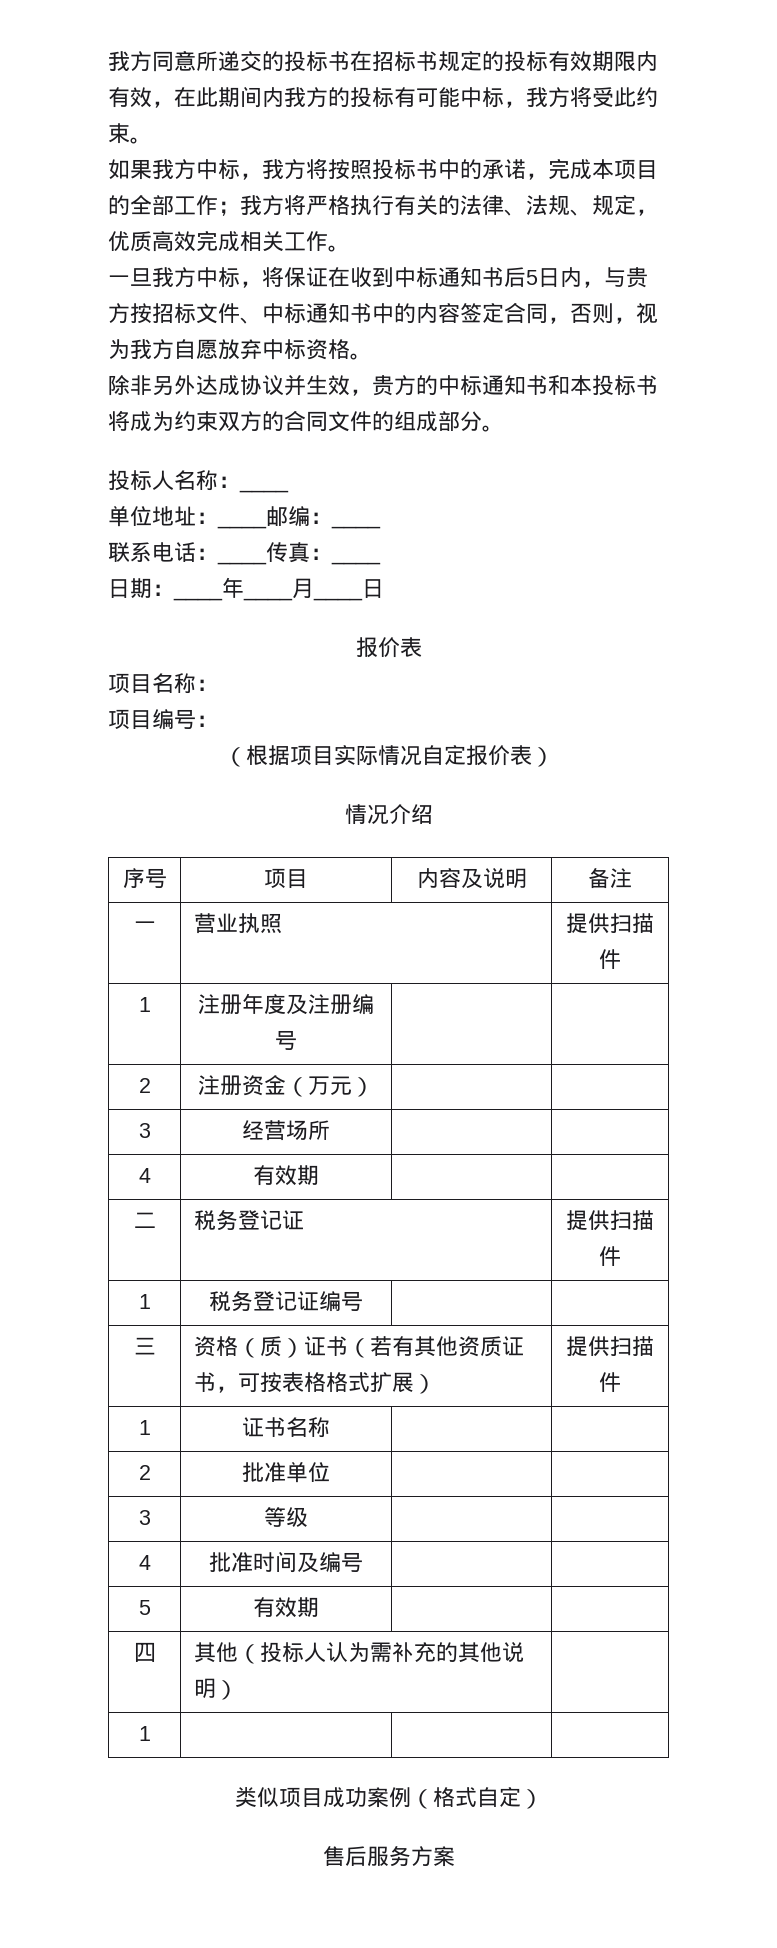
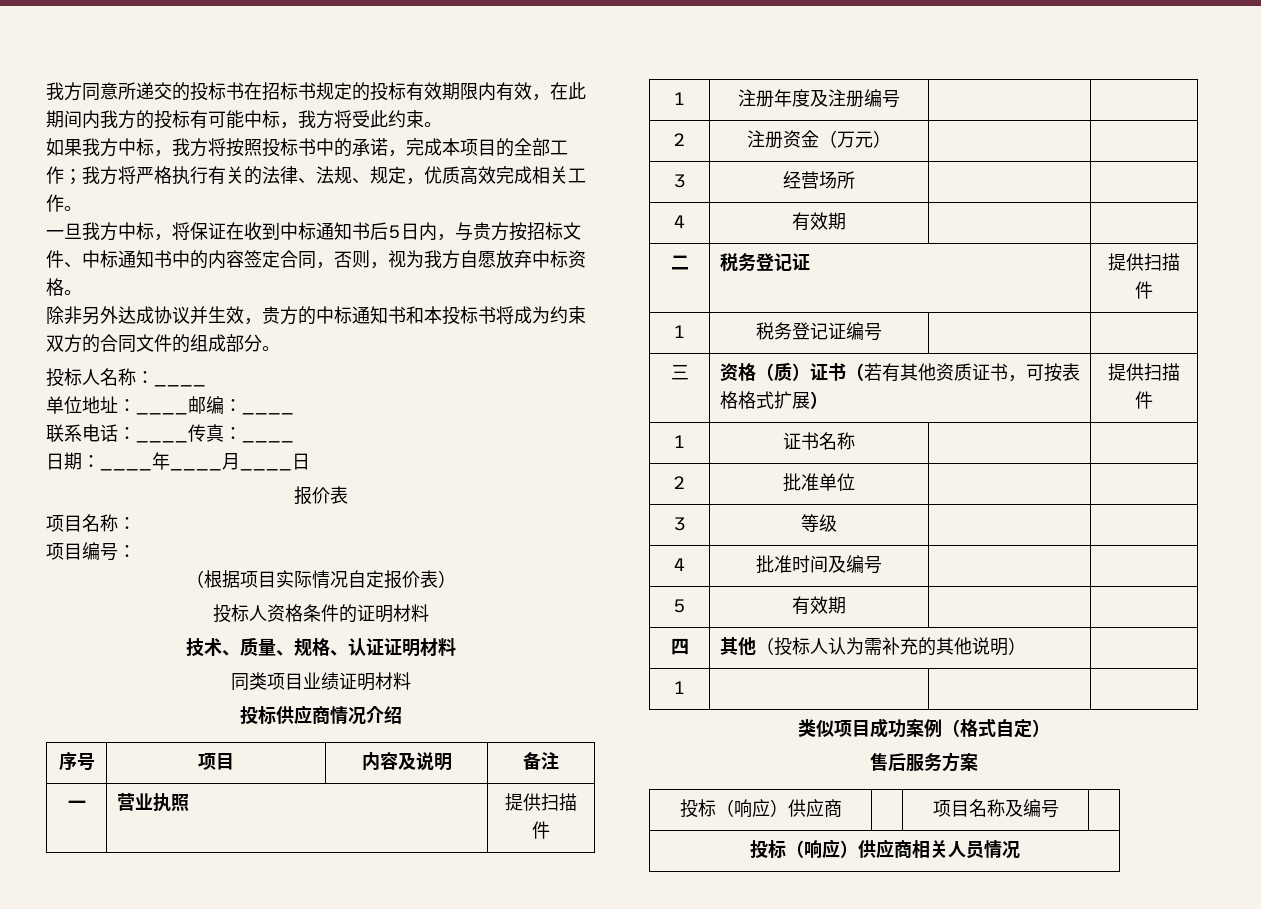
(554, 757) none -> [212,604,429,623] [185,637,456,657] [230,672,411,691] [239,705,330,725] 投标人资格条件的证明材料 // 技术、质量、规格、认证证明材料 // 同类项目业绩证明材料 // 投标供应商
(455, 1856) none -> [679,799,842,818] [932,799,1059,818] [749,839,1020,859] // 投标（响应）供应商 | | 项目名称及编号 | // 投标（响应）供应商相关人员情况

